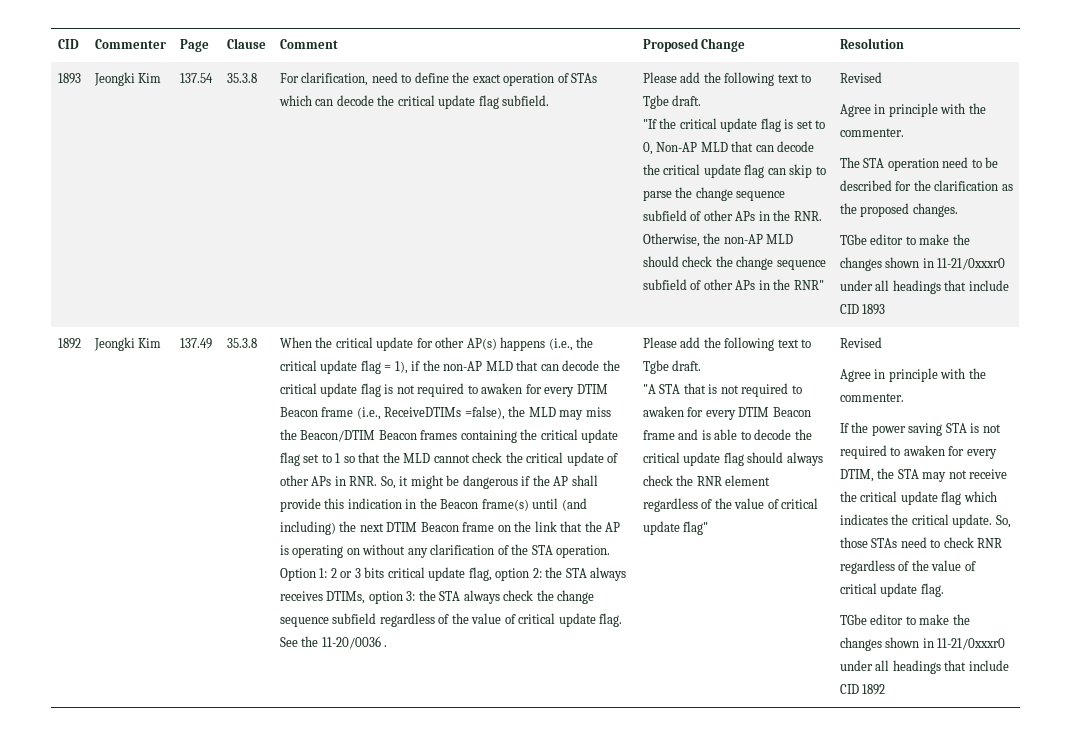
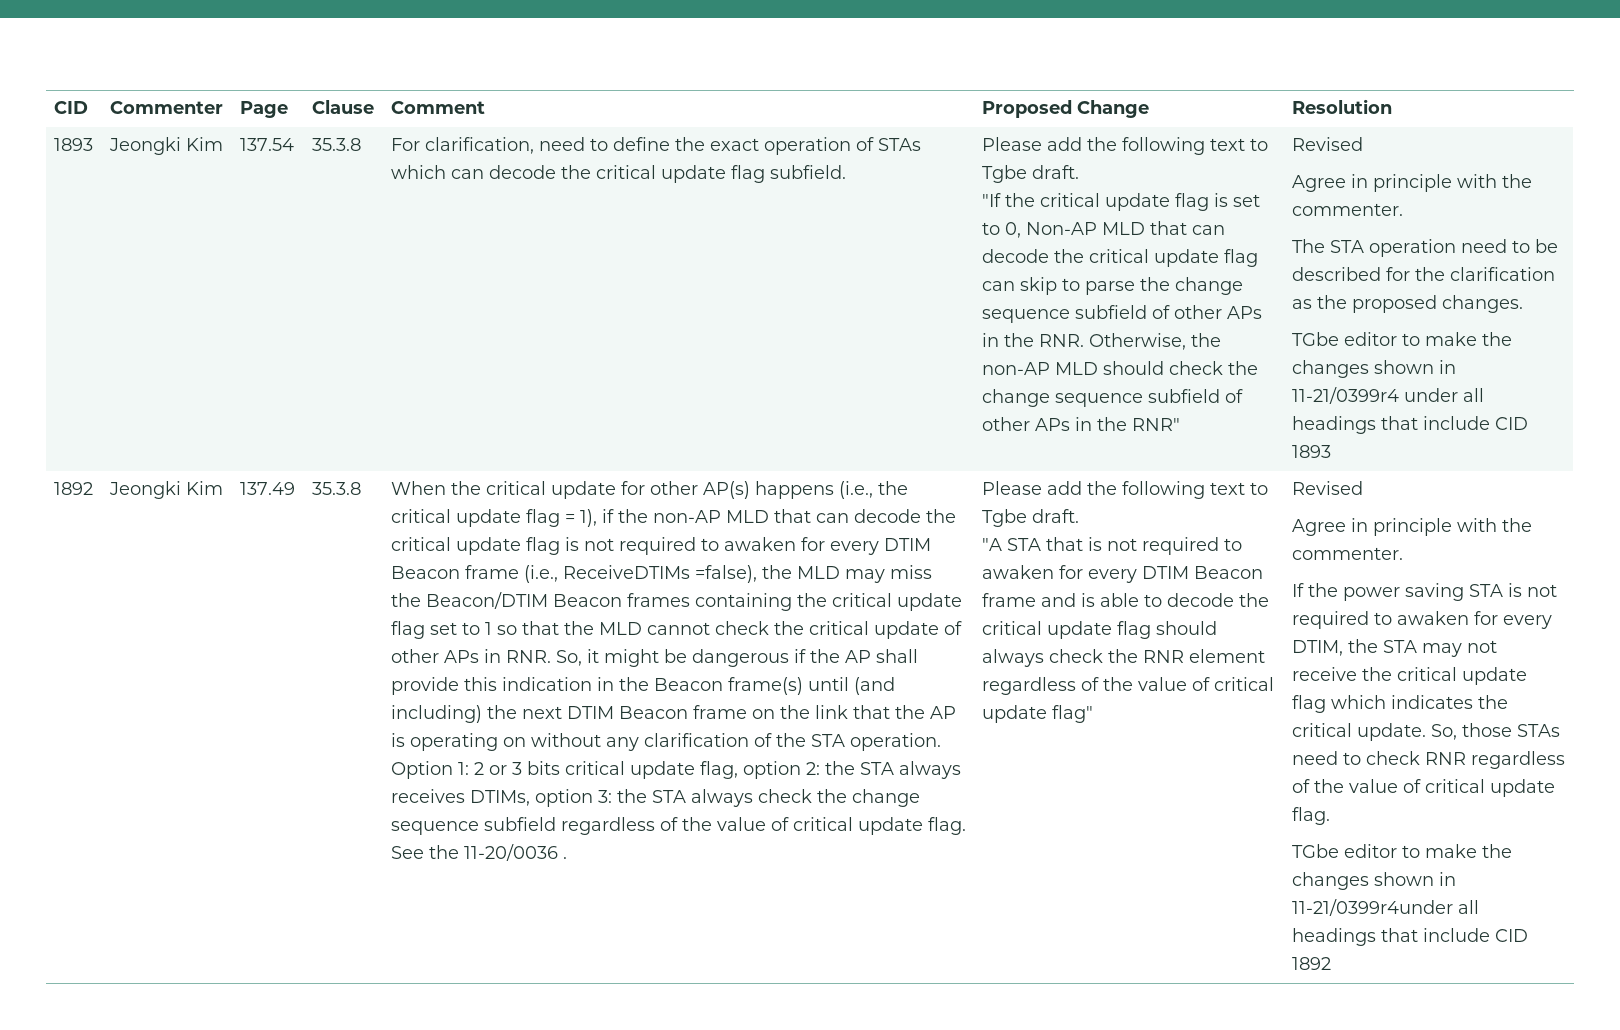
[937,258,1006,270] 11-21/0xxxr0 -> [1292,387,1400,404] 11-21/0399r4
[937,638,1006,650] [839,660,873,671] 11-21/0xxxr0 under -> [1292,899,1454,916] 11-21/0399r4under

